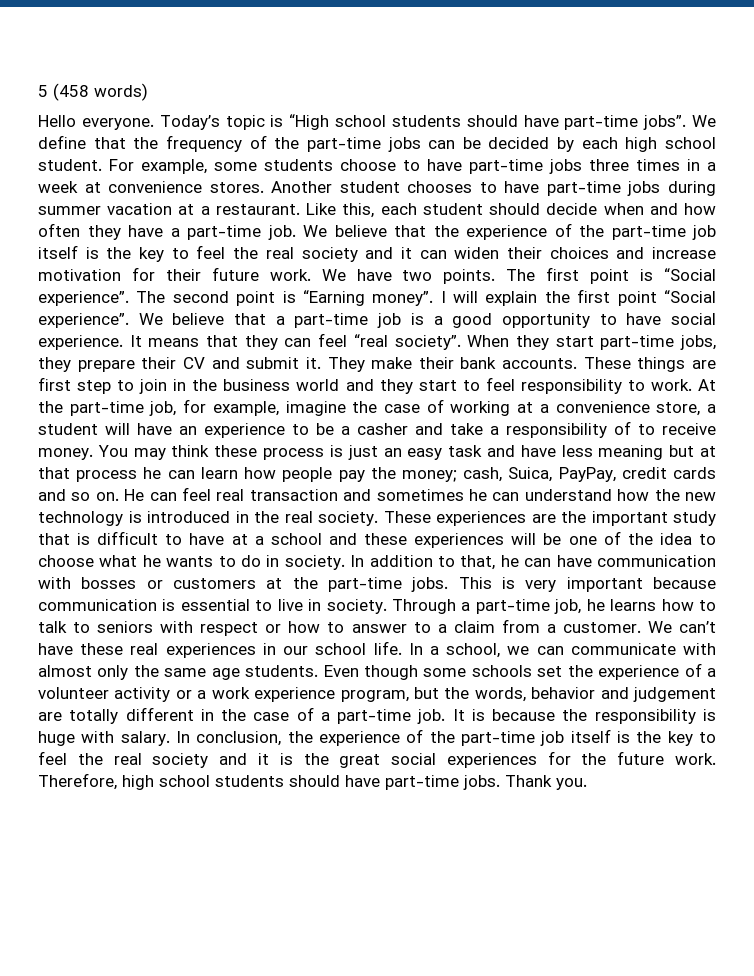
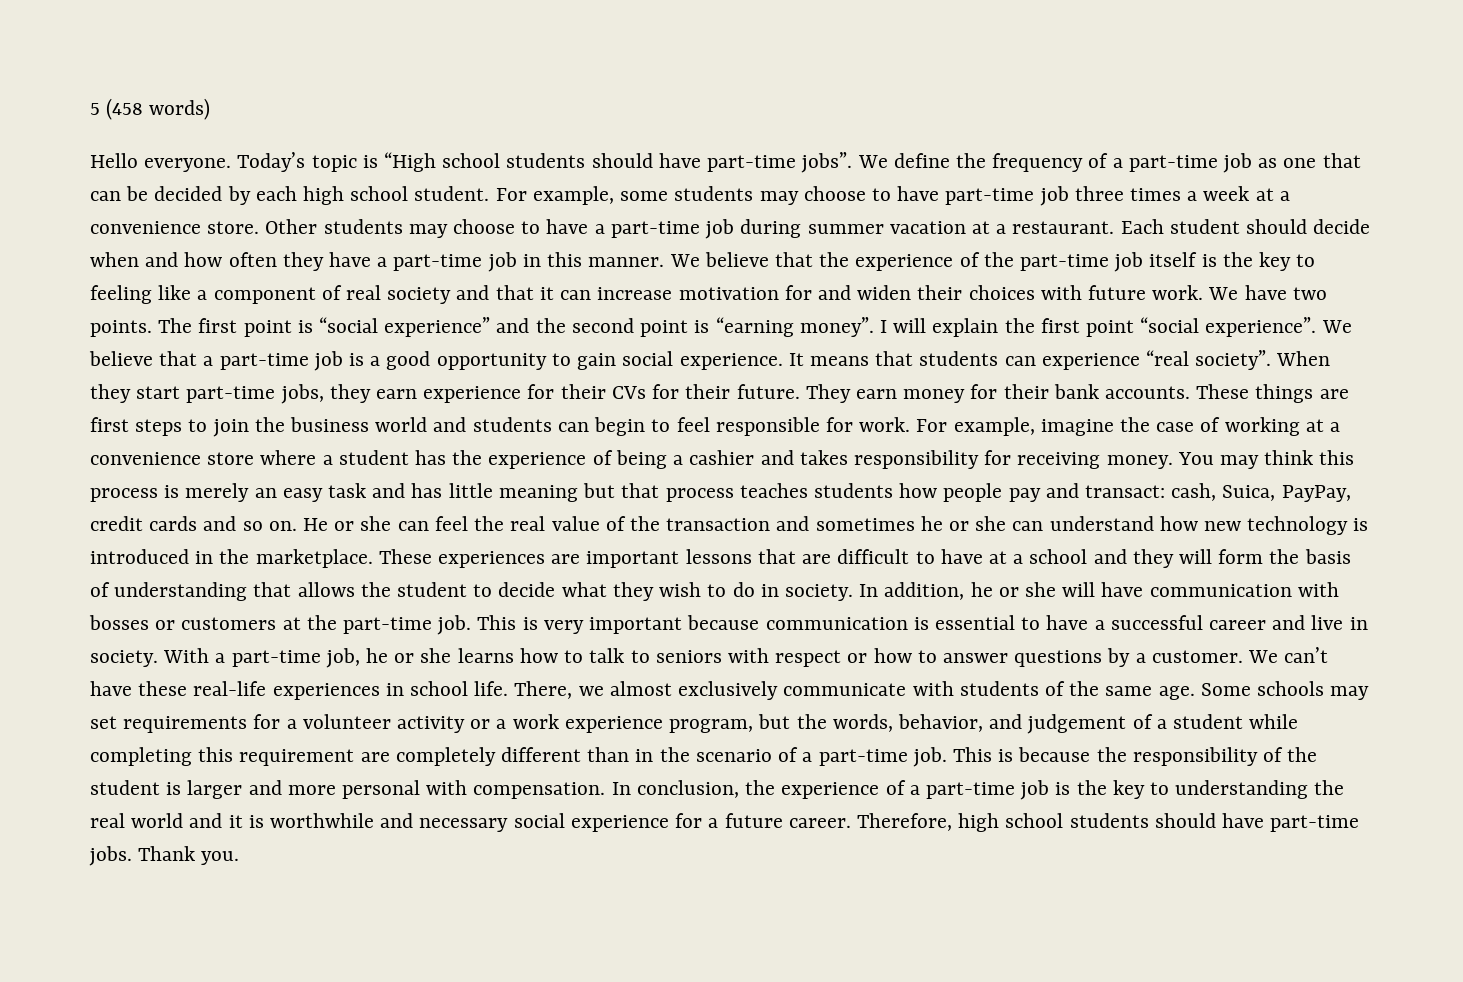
[93,137,126,149] that -> (950, 160) none
[274,137,421,152] the part-time jobs -> [1112,153,1361,173] a part-time job as one that
(333, 165) none -> [759,191,799,205] may
[549,159,582,174] jobs -> [1039,186,1069,206] job
[687,159,700,171] in -> (1181, 194) none
[108,181,661,196] convenience stores. Another student chooses to have part-time jobs -> [1279,191,1290,201] [90,219,735,239] a convenience store. Other students may choose to have a part-time job
[306,203,417,218] Like this, each -> [1120,219,1164,234] Each
[267,225,296,240] job. -> [487,252,665,272] job in this manner.
[196,245,394,262] feel the real society and -> [90,285,534,304] feeling like a component of real society and that
[454,247,716,259] [38,267,201,281] widen their choices and increase motivation for their -> [597,285,1082,300] increase motivation for and widen their choices with
[663,268,716,281] [38,291,166,306] “Social experience”. The -> [319,317,566,337] “social experience” and the
[302,290,365,306] “Earning -> [715,317,794,337] “earning
[663,290,716,303] “Social -> [1140,317,1200,333] “social
[626,313,662,325] have -> [577,353,617,370] gain
[244,333,348,350] they can feel -> [919,351,1140,370] students can experience
[77,357,413,372] prepare their CV and submit it. They make -> [376,384,998,403] earn experience for their CVs for their future. They earn money for
[77,380,112,394] step -> [135,419,183,436] steps
[173,379,187,391] in -> (249, 428) none
[379,377,716,394] [38,399,207,416] they start to feel responsibility to work. At the part-time job, for -> [472,417,948,436] students can begin to feel responsible for work. For
[656,402,716,416] [38,421,716,438] store, a student will have an experience to be a casher and take a responsibility of to receive -> [207,450,1101,469] store where a student has the experience of being a cashier and takes responsibility for receiving
[214,445,258,457] these -> [1319,450,1355,465] this
[347,445,378,460] just -> [185,483,250,502] merely
[520,445,593,457] have less -> [411,483,493,498] has little
[700,446,716,457] at -> (616, 490) none
[143,467,238,479] he can learn -> [739,483,893,498] teaches students
[370,467,457,482] the money; -> [1045,483,1165,498] and transact:
[149,487,245,501] can feel real -> [334,516,660,531] or she can feel the real value of the
(487, 495) none -> [948,516,1007,531] or she
[654,489,680,501] the -> (1198, 523) none
[284,511,378,526] real society. -> [255,549,373,568] marketplace.
[561,511,716,526] [38,533,91,545] the important study that is -> [586,549,832,568] important lessons that are
[364,531,717,548] [38,555,214,567] these experiences will be one of the idea to choose what he wants -> [1132,549,1351,568] [90,582,702,601] they will form the basis of understanding that allows the student to decide what they wish
[369,555,552,570] addition to that, he can -> [884,582,1096,600] addition, he or she will
[411,577,449,592] jobs. -> [437,615,472,635] job.
(273, 605) none -> [1046,615,1306,630] have a successful career and
[392,599,456,614] Through -> [163,648,210,663] With
(605, 605) none -> [394,648,452,663] or she
[413,619,540,633] to a claim from -> [1014,648,1131,667] questions by
[130,643,159,655] real -> [193,681,267,696] real-life
[283,646,309,655] our -> (404, 689) none
[408,643,716,658] [38,663,702,680] In a school, we can communicate with almost only the same age students. Even though some schools set the experience of -> [514,681,1370,700] [90,714,281,733] There, we almost exclusively communicate with students of the same age. Some schools may set requirements for
[531,687,596,699] behavior -> [897,714,983,732] behavior,
[38,707,290,724] are totally different in the case -> [1132,714,1299,729] [90,747,772,766] of a student while completing this requirement are completely different than in the scenario
[452,709,465,721] It -> [952,747,992,762] This
[702,709,716,721] [38,731,170,746] is huge with salary. -> [1262,747,1318,762] [90,780,606,799] of the student is larger and more personal with compensation.
[429,729,717,746] [38,751,209,768] the part-time job itself is the key to feel the real society -> [909,780,1345,800] [90,813,184,828] a part-time job is the key to understanding the real world
[303,751,717,768] the great social experiences for the future work. -> [270,813,851,832] worthwhile and necessary social experience for a future career.

